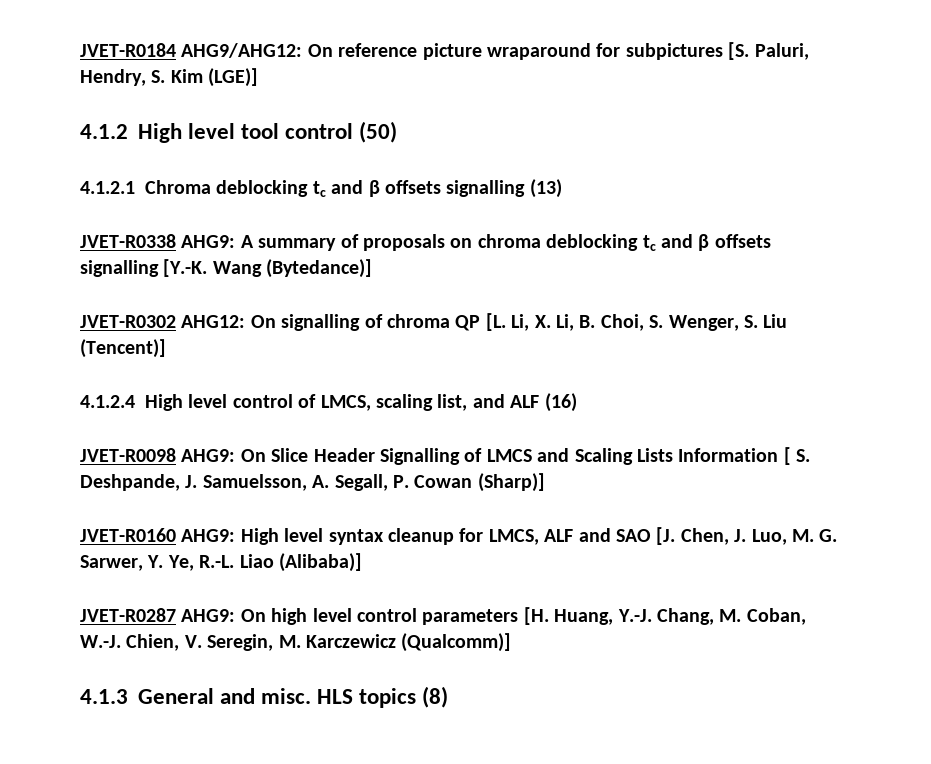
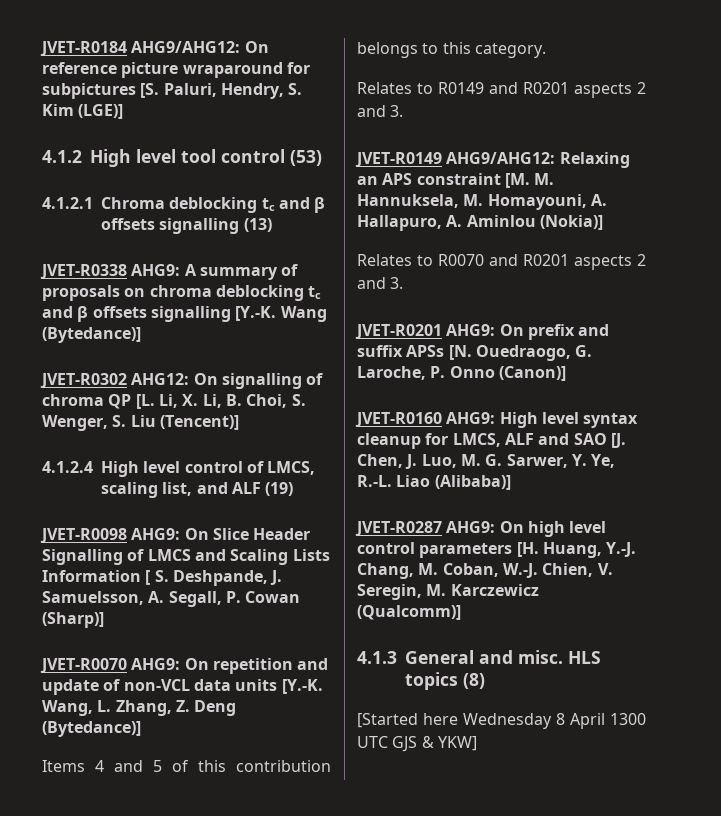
[359,121,398,143] (50) -> [290,150,322,166] (53)
[544,393,577,412] (16) -> [265,482,294,496] (19)
(545, 482) none -> [40,658,329,674] [42,679,323,695] [42,700,237,716] [42,721,141,737] [42,760,331,772] [357,42,546,58] [357,82,646,98] [357,105,404,117] [355,152,630,168] [357,173,555,188] [357,194,607,210] [357,215,603,231] [357,254,646,270] [357,277,404,289] [355,324,610,340] [357,345,593,361] [357,366,566,381] // JVET-R0070 AHG9: On repetition and update of non-VCL data units [Y.-K. Wang, L. Zhang, Z. Deng (Bytedance)] // Items 4 and 5 of this contribution belongs to this category. // Relates to R0149 and R0201 aspects 2 and 3. // JVET-R0149 AHG9/AHG12: Relaxing an APS constraint [M. M. Hannuksela, M. Homayouni, A. Hallapuro, A. Aminlou (Nokia)] // Relates to R0070 and R0201 aspects 2 and 3. // JVET-R0201 AHG9: On prefix and suffix APSs [N. Ouedraogo, G. Laroche, P. Onno (Canon)]
(449, 697) none -> [357,713,646,729] [357,736,477,752] // [Started here Wednesday 8 April 1300 UTC GJS & YKW]

